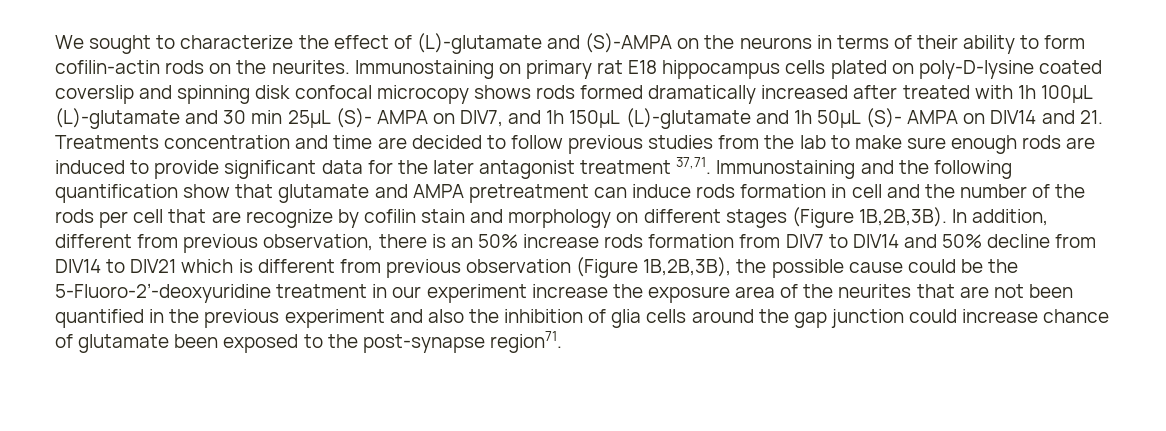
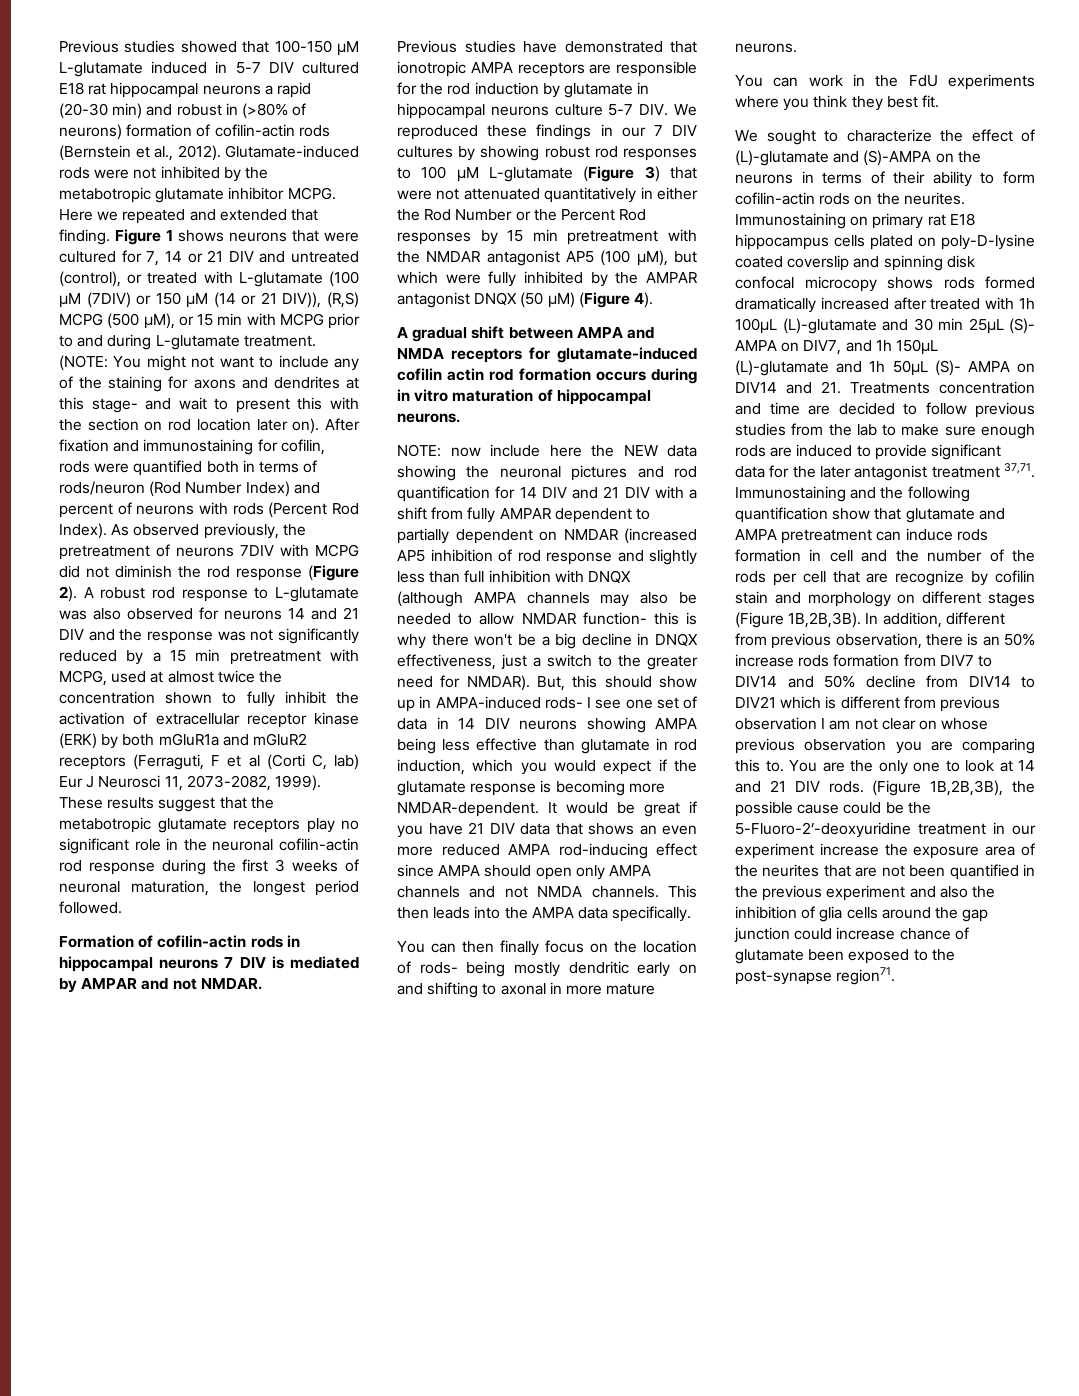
(55, 42) none -> [59,40,359,56] [59,61,359,77] [59,82,311,98] [59,103,307,119] [59,124,330,140] [59,145,359,161] [59,166,268,182] [59,187,336,203] [59,209,318,224] [59,229,359,245] [59,250,359,266] [59,271,359,287] [59,292,359,308] [59,313,360,329] [59,334,316,350] [59,355,359,371] [59,376,359,392] [59,397,359,413] [59,418,360,434] [59,439,325,455] [59,460,318,476] [59,481,320,497] [59,502,359,518] [59,523,306,539] [59,544,359,560] [59,565,359,581] [59,586,359,602] [59,607,359,620] [59,628,359,644] [59,649,359,665] [59,670,282,686] [59,691,359,707] [59,712,359,728] [59,733,307,749] [59,754,359,770] [59,775,321,791] [59,797,274,812] [59,817,359,833] [59,838,359,854] [59,859,359,875] [59,880,359,896] [59,901,122,914] [59,935,300,948] [59,956,359,972] [59,978,262,993] [397,40,697,53] [397,61,697,77] [397,82,650,98] [397,103,697,119] [397,124,697,140] [397,145,697,161] [397,166,697,182] [397,187,698,203] [397,209,647,221] [397,229,697,245] [397,250,697,266] [397,271,698,287] [397,292,653,308] [397,326,654,342] [397,347,697,363] [397,368,697,384] [397,389,651,405] [397,413,460,423] [397,444,697,457] [397,465,697,481] [397,486,697,502] [397,507,650,523] [397,528,697,544] [397,549,697,565] [397,570,631,584] [397,591,697,607] [397,612,697,625] [397,633,698,649] [397,654,698,670] [397,675,697,691] [397,696,697,712] [397,717,697,733] [397,738,697,754] [397,759,697,775] [397,780,665,796] [397,801,697,817] [397,822,697,838] [397,843,697,859] [397,864,651,880] [397,885,697,898] [397,906,692,922] [397,940,697,956] [397,961,697,977] [397,982,656,998] [735,43,797,53] [735,74,1035,90] [735,95,939,111] Previous studies showed that 100-150 µM L-glutamate induced in 5-7 DIV cultured E18 rat hippocampal neurons a rapid (20-30 min) and robust in (>80% of neurons) formation of cofilin-actin rods (Bernstein et al., 2012). Glutamate-induced rods were not inhibited by the metabotropic glutamate inhibitor MCPG. Here we repeated and extended that finding. Figure 1 shows neurons that were cultured for 7, 14 or 21 DIV and untreated (control), or treated with L-glutamate (100 µM (7DIV) or 150 µM (14 or 21 DIV)), (R,S) MCPG (500 µM), or 15 min with MCPG prior to and during L-glutamate treatment. (NOTE: You might not want to include any of the staining for axons and dendrites at this stage- and wait to present this with the section on rod location later on). After fixation and immunostaining for cofilin, rods were quantified both in terms of rods/neuron (Rod Number Index) and percent of neurons with rods (Percent Rod Index). As observed previously, the pretreatment of neurons 7DIV with MCPG did not diminish the rod response (Figure 2). A robust rod response to L-glutamate was also observed for neurons 14 and 21 DIV and the response was not significantly reduced by a 15 min pretreatment with MCPG, used at almost twice the concentration shown to fully inhibit the activation of extracellular receptor kinase (ERK) by both mGluR1a and mGluR2 receptors (Ferraguti, F et al (Corti C, lab) Eur J Neurosci 11, 2073-2082, 1999). These results suggest that the metabotropic glutamate receptors play no significant role in the neuronal cofilin-actin rod response during the first 3 weeks of neuronal maturation, the longest period followed. // Formation of cofilin-actin rods in hippocampal neurons 7 DIV is mediated by AMPAR and not NMDAR. // Previous studies have demonstrated that ionotropic AMPA receptors are responsible for the rod induction by glutamate in hippocampal neurons culture 5-7 DIV. We reproduced these findings in our 7 DIV cultures by showing robust rod responses to 100 µM L-glutamate (Figure 3) that were not attenuated quantitatively in either the Rod Number or the Percent Rod responses by 15 min pretreatment with the NMDAR antagonist AP5 (100 µM), but which were fully inhibited by the AMPAR antagonist DNQX (50 µM) (Figure 4). // A gradual shift between AMPA and NMDA receptors for glutamate-induced cofilin actin rod formation occurs during in vitro maturation of hippocampal neurons. // NOTE: now include here the NEW data showing the neuronal pictures and rod quantification for 14 DIV and 21 DIV with a shift from fully AMPAR dependent to partially dependent on NMDAR (increased AP5 inhibition of rod response and slightly less than full inhibition with DNQX (although AMPA channels may also be needed to allow NMDAR function- this is why there won't be a big decline in DNQX effectiveness, just a switch to the greater need for NMDAR). But, this should show up in AMPA-induced rods- I see one set of data in 14 DIV neurons showing AMPA being less effective than glutamate in rod induction, which you would expect if the glutamate response is becoming more NMDAR-dependent. It would be great if you have 21 DIV data that shows an even more reduced AMPA rod-inducing effect since AMPA should open only AMPA channels and not NMDA channels. This then leads into the AMPA data specifically. // You can then finally focus on the location of rods- being mostly dendritic early on and shifting to axonal in more mature neurons. // You can work in the FdU experiments where you think they best fit. //
(572, 266) none -> [821,718,989,730] [735,738,1035,754] [735,759,1035,775] [735,780,864,793] I am not clear on whose previous observation you are comparing this to. You are the only one to look at 14 and 21 DIV rods.

